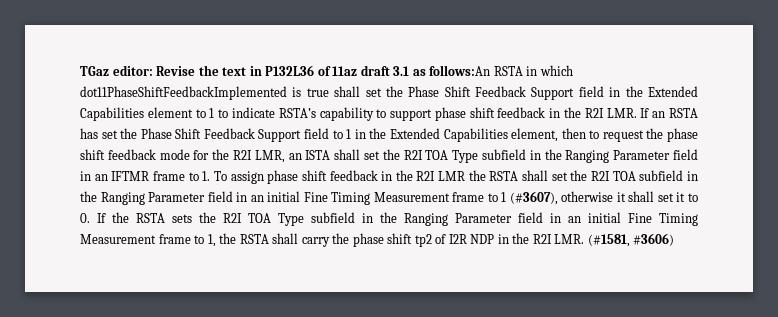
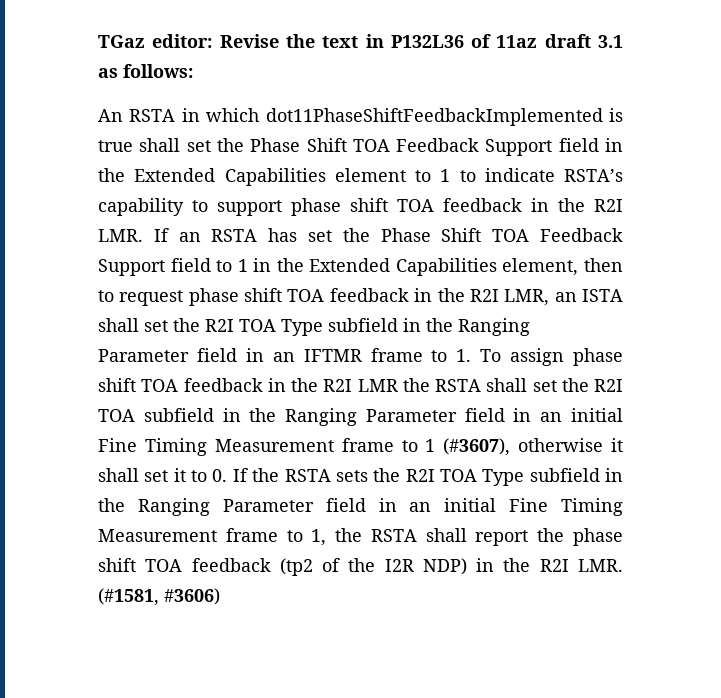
[429,65,491,76] follows:An -> [123,64,193,78] [98,109,123,122] follows: // An
(471, 91) none -> [352,139,390,152] TOA
(495, 112) none -> [397,199,434,212] TOA
(202, 133) none -> [492,229,530,242] TOA
[646,128,698,142] [80,149,210,160] the phase shift feedback mode for -> [188,288,433,306] phase shift TOA feedback in
(327, 175) none -> [141,379,179,392] TOA
[301,233,495,247] carry the phase shift tp2 of I2R NDP -> [475,528,623,546] [98,558,467,576] report the phase shift TOA feedback (tp2 of the I2R NDP)

